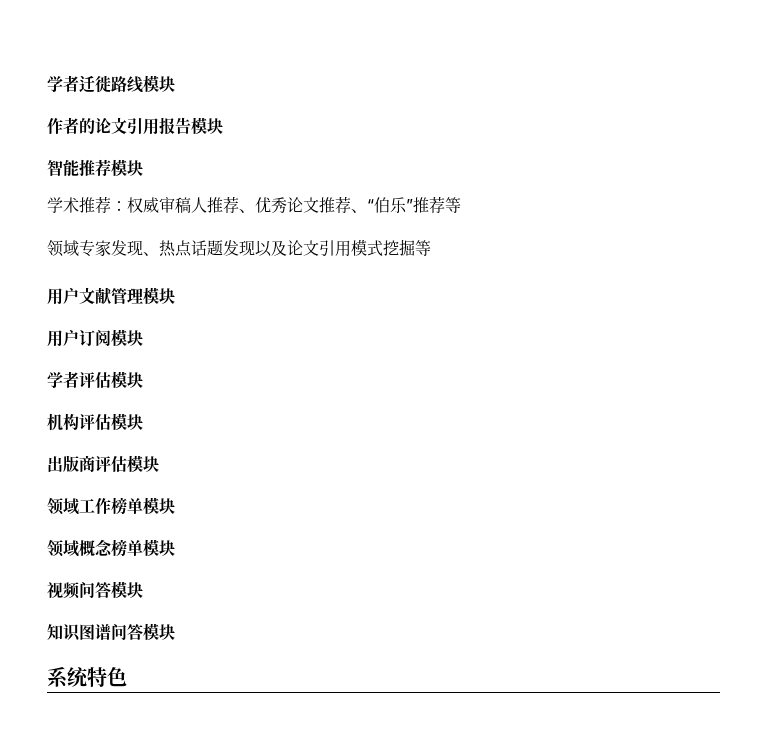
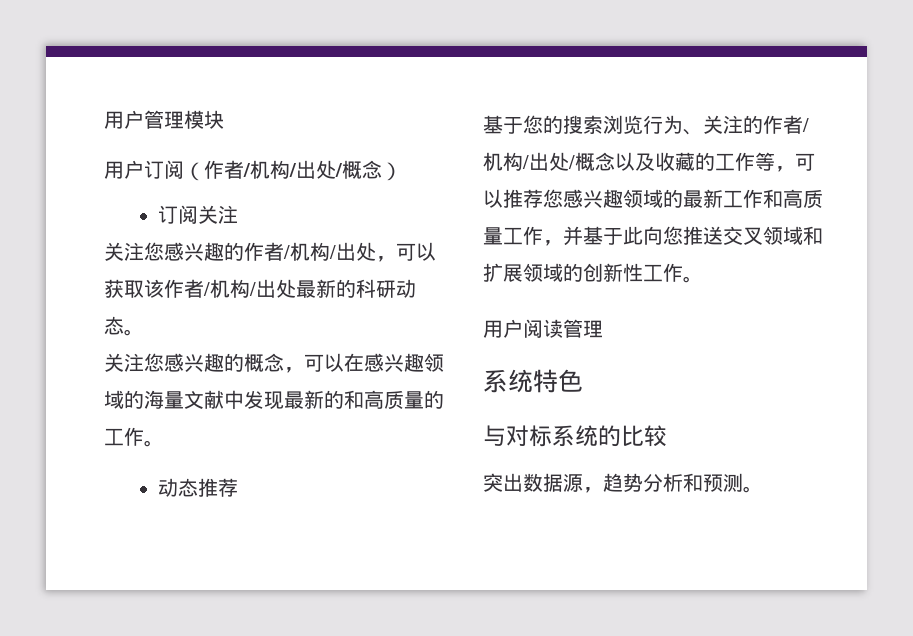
[47,75,175,93] [47,117,223,135] [47,159,143,177] [47,196,461,214] [47,239,431,257] [47,287,175,305] [47,329,143,347] [47,371,143,389] [47,413,143,431] [47,455,159,473] [47,497,175,515] [47,539,175,557] [47,581,143,599] [47,623,175,642] [47,666,127,688] 学者迁徙路线模块 // 作者的论文引用报告模块 // 智能推荐模块 // 学术推荐：权威审稿人推荐、优秀论文推荐、“伯乐”推荐等 // 领域专家发现、热点话题发现以及论文引用模式挖掘等 // 用户文献管理模块 // 用户订阅模块 // 学者评估模块 // 机构评估模块 // 出版商评估模块 // 领域工作榜单模块 // 领域概念榜单模块 // 视频问答模块 // 知识图谱问答模块 // 系统特色 -> [104,110,224,129] [104,160,402,181] [158,205,239,224] [104,242,436,262] [104,279,416,298] [104,316,144,336] [104,353,444,373] [104,390,444,410] [104,427,164,447] [158,478,239,497] [483,115,809,135] [483,152,815,172] [483,189,823,208] [483,226,823,246] [483,263,703,283] [483,319,603,338] [483,369,583,393] [483,425,667,447] [483,473,763,493] 用户管理模块 // 用户订阅（作者/机构/出处/概念） // 订阅关注 // 关注您感兴趣的作者/机构/出处，可以获取该作者/机构/出处最新的科研动态。 // 关注您感兴趣的概念，可以在感兴趣领域的海量文献中发现最新的和高质量的工作。 // 动态推荐 // 基于您的搜索浏览行为、关注的作者/机构/出处/概念以及收藏的工作等，可以推荐您感兴趣领域的最新工作和高质量工作，并基于此向您推送交叉领域和扩展领域的创新性工作。 // 用户阅读管理 // 系统特色 // 与对标系统的比较 // 突出数据源，趋势分析和预测。

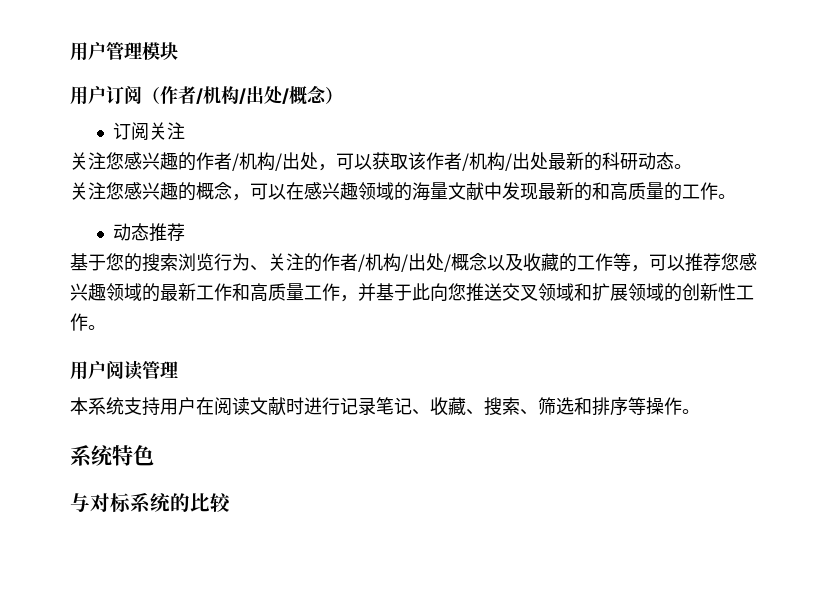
(603, 329) none -> [70,397,700,416] // 本系统支持用户在阅读文献时进行记录笔记、收藏、搜索、筛选和排序等操作。
[483,473,763,493] // 突出数据源，趋势分析和预测。 -> (231, 502) none

